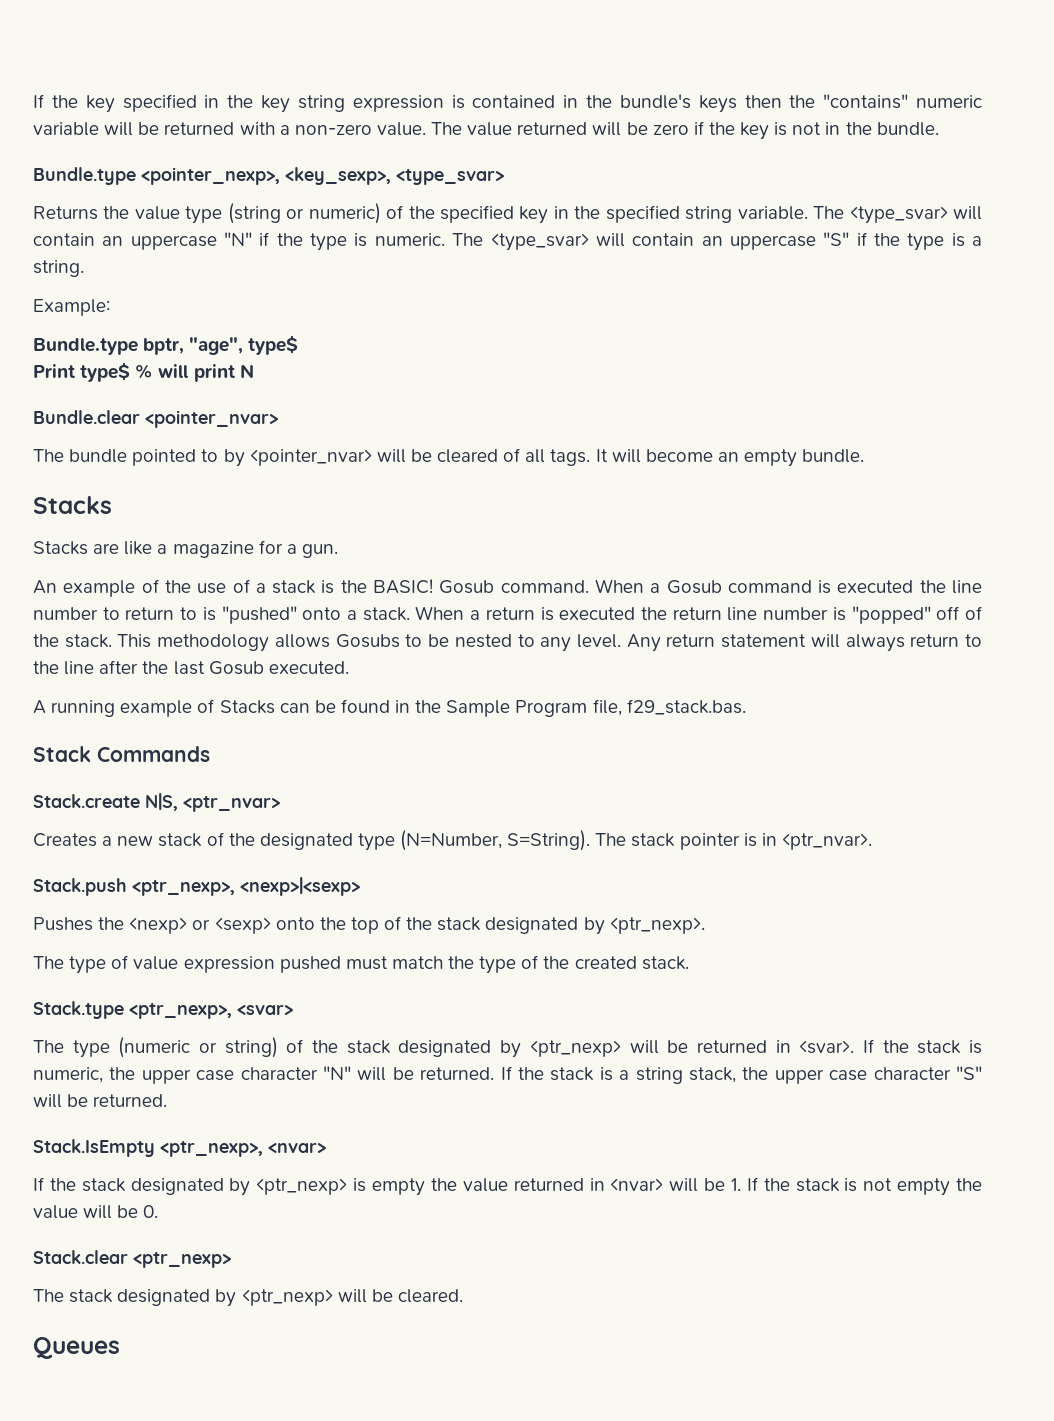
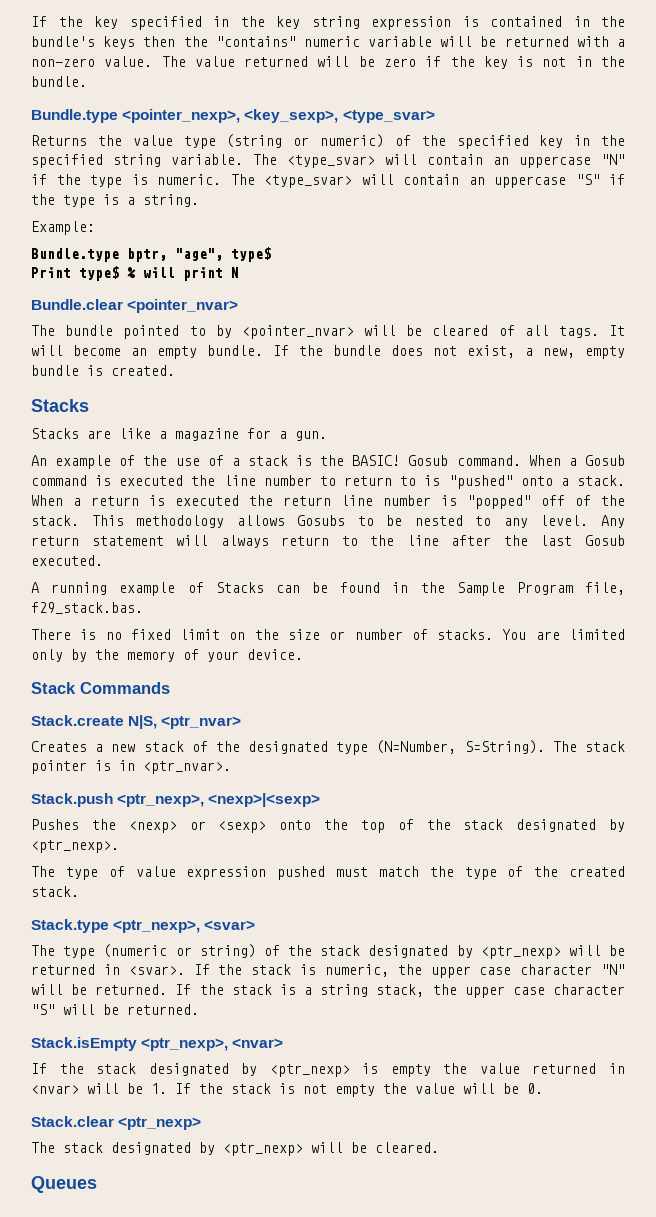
(865, 456) none -> [273,345,625,359] [31,365,175,376] If the bundle does not exist, a new, empty bundle is created.
(746, 707) none -> [31,629,625,640] [31,649,303,662] // There is no fixed limit on the size or number of stacks. You are limited only by the memory of your device.
[33,1139,155,1157] Stack.IsEmpty -> [31,1037,137,1051] Stack.isEmpty

